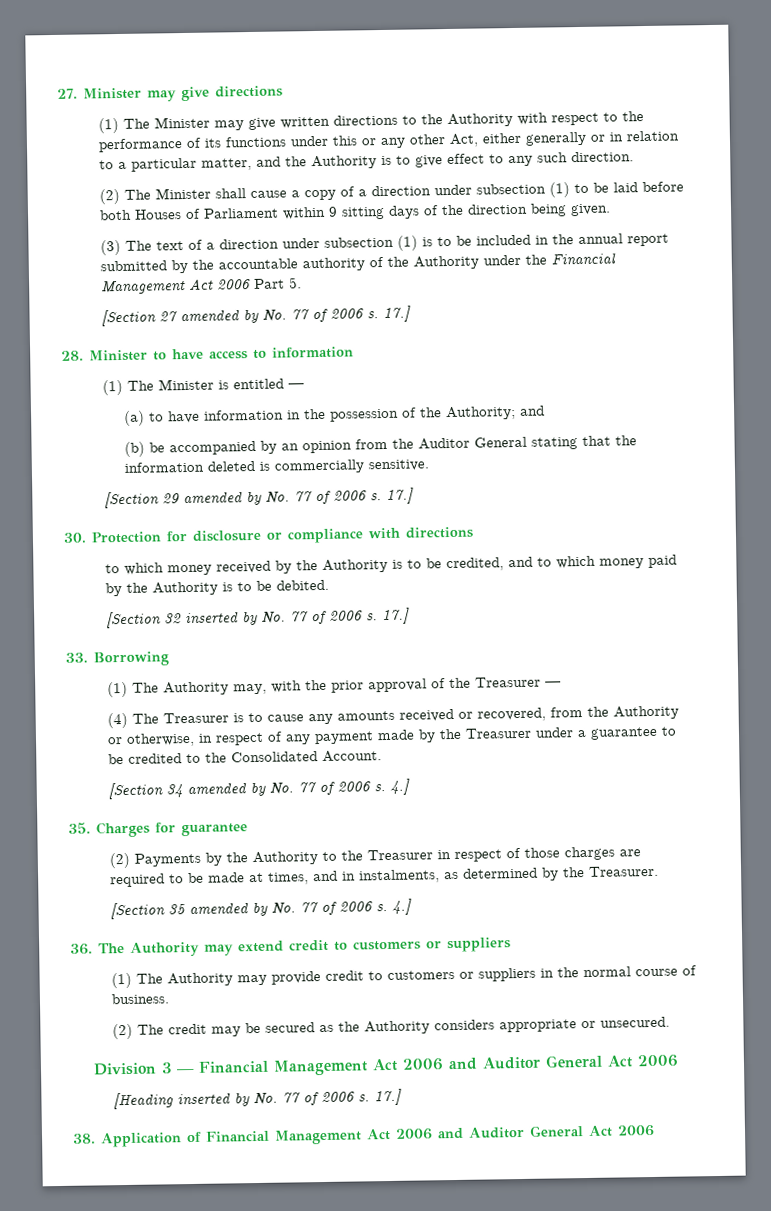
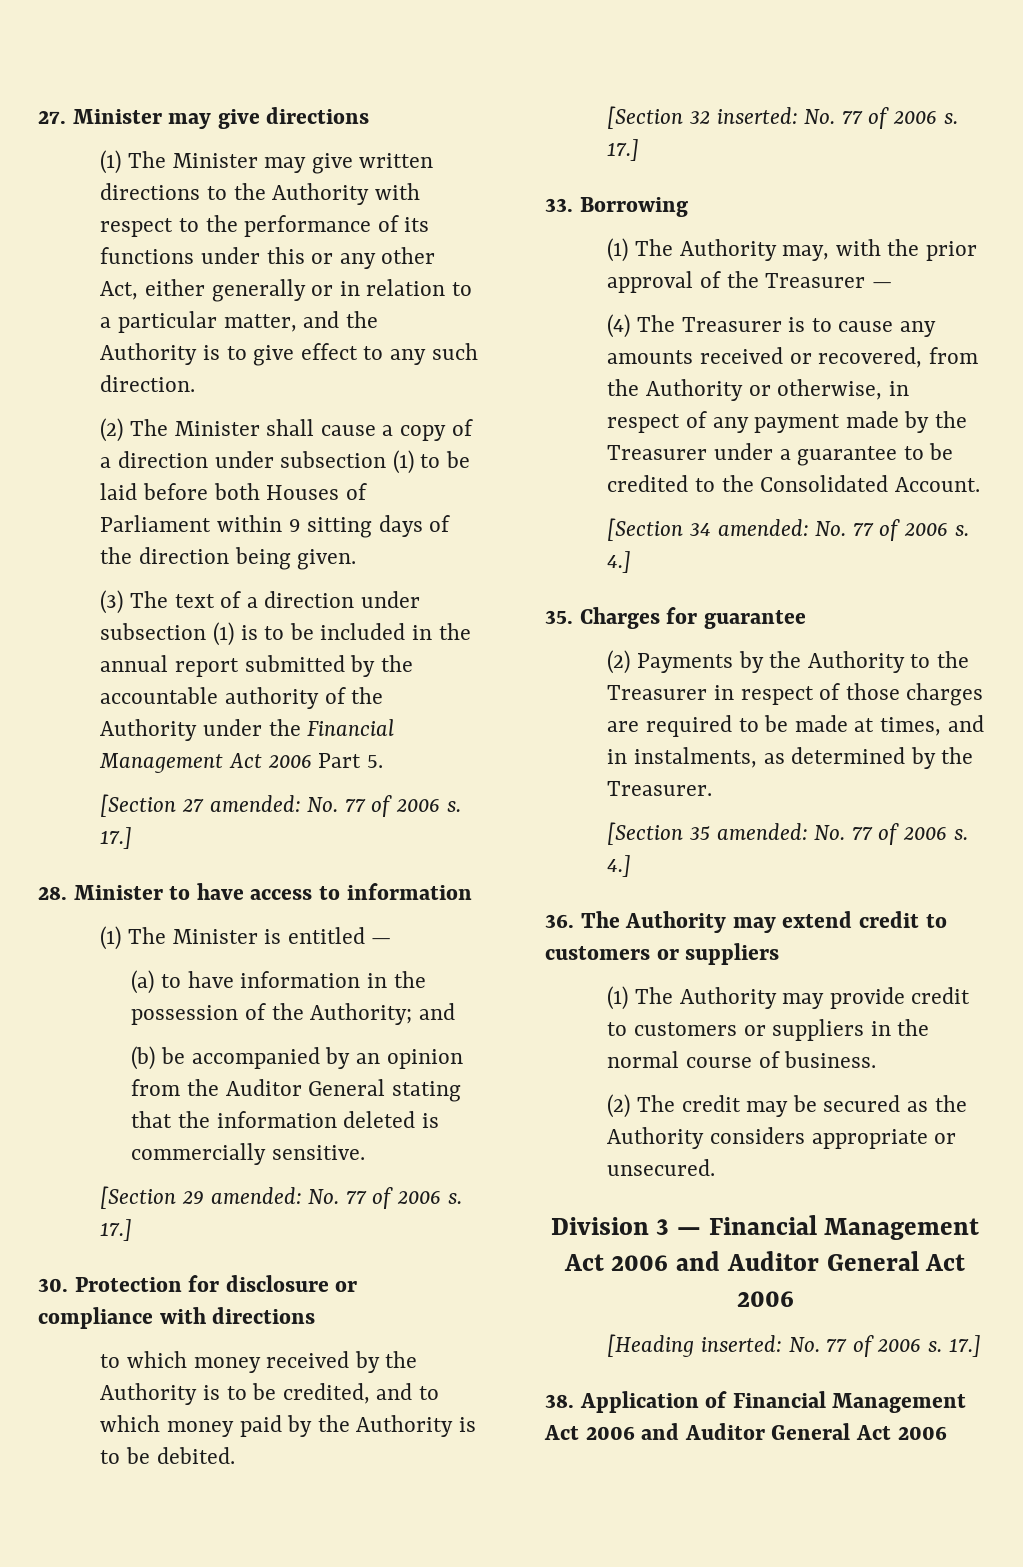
[180,309,260,324] amended by -> [209,795,301,812] amended:
[183,491,263,506] amended by -> [210,1187,302,1204] amended:
[185,611,259,626] inserted by -> [716,107,798,124] inserted:
[187,782,267,797] amended by -> [717,519,809,536] amended:
[189,902,269,917] amended by -> [716,823,808,840] amended:
[177,1092,251,1107] inserted by -> [700,1335,782,1352] inserted:

